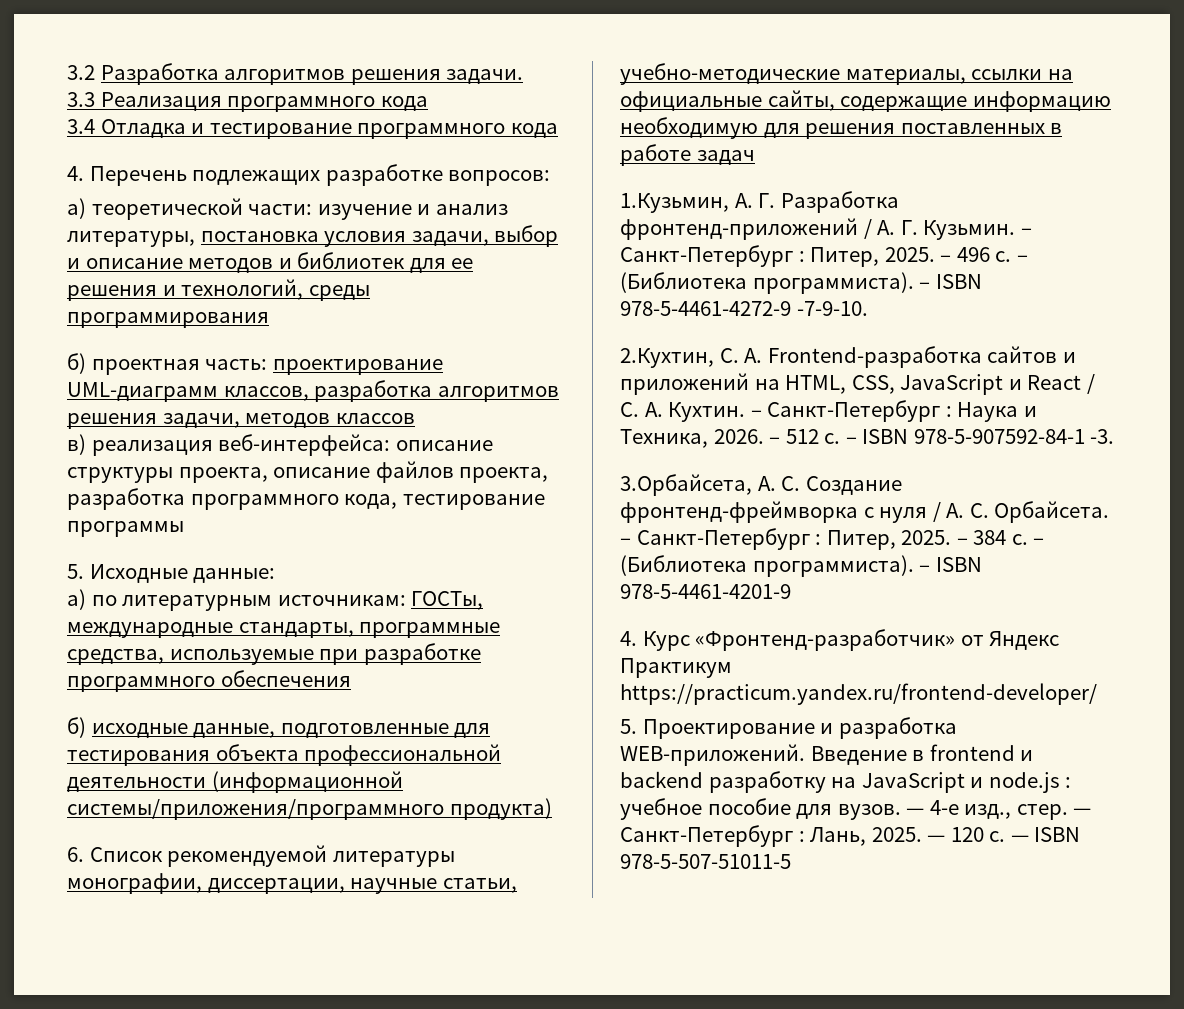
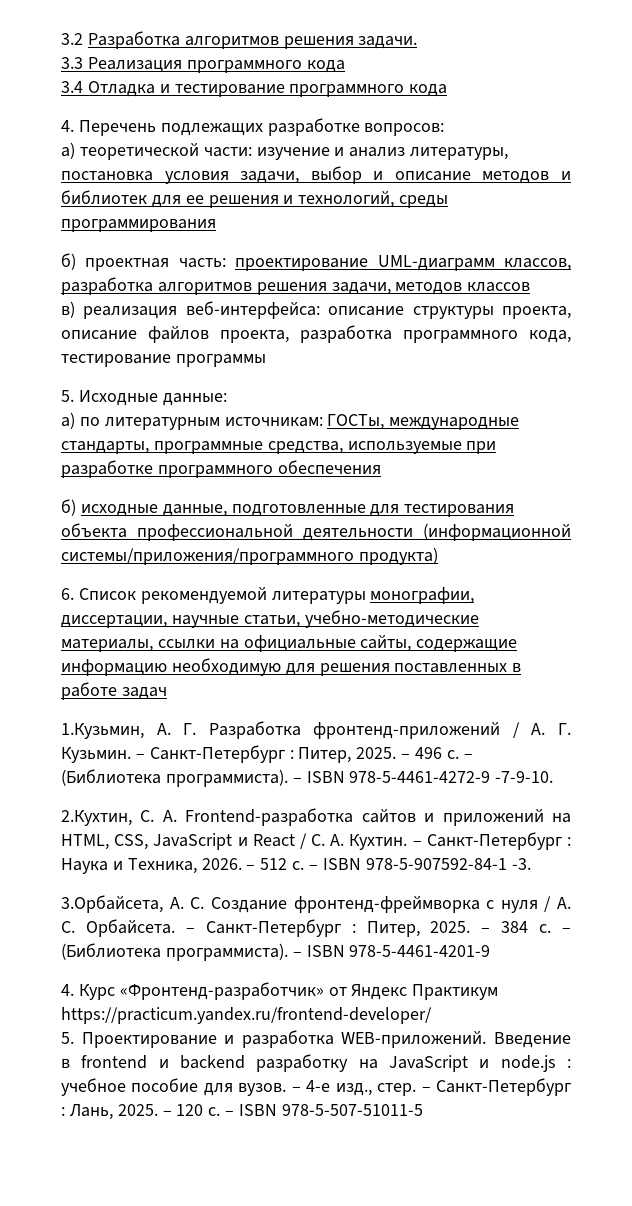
[906,808,925,815] — -> [291,1086,301,1092] –
[1073,808,1092,815] — -> [421,1086,431,1092] –
[927,835,946,842] — -> [162,1110,172,1116] –
[1010,835,1029,842] — -> [225,1110,235,1116] –

